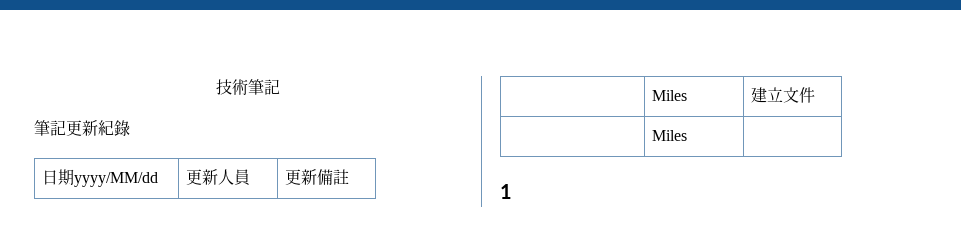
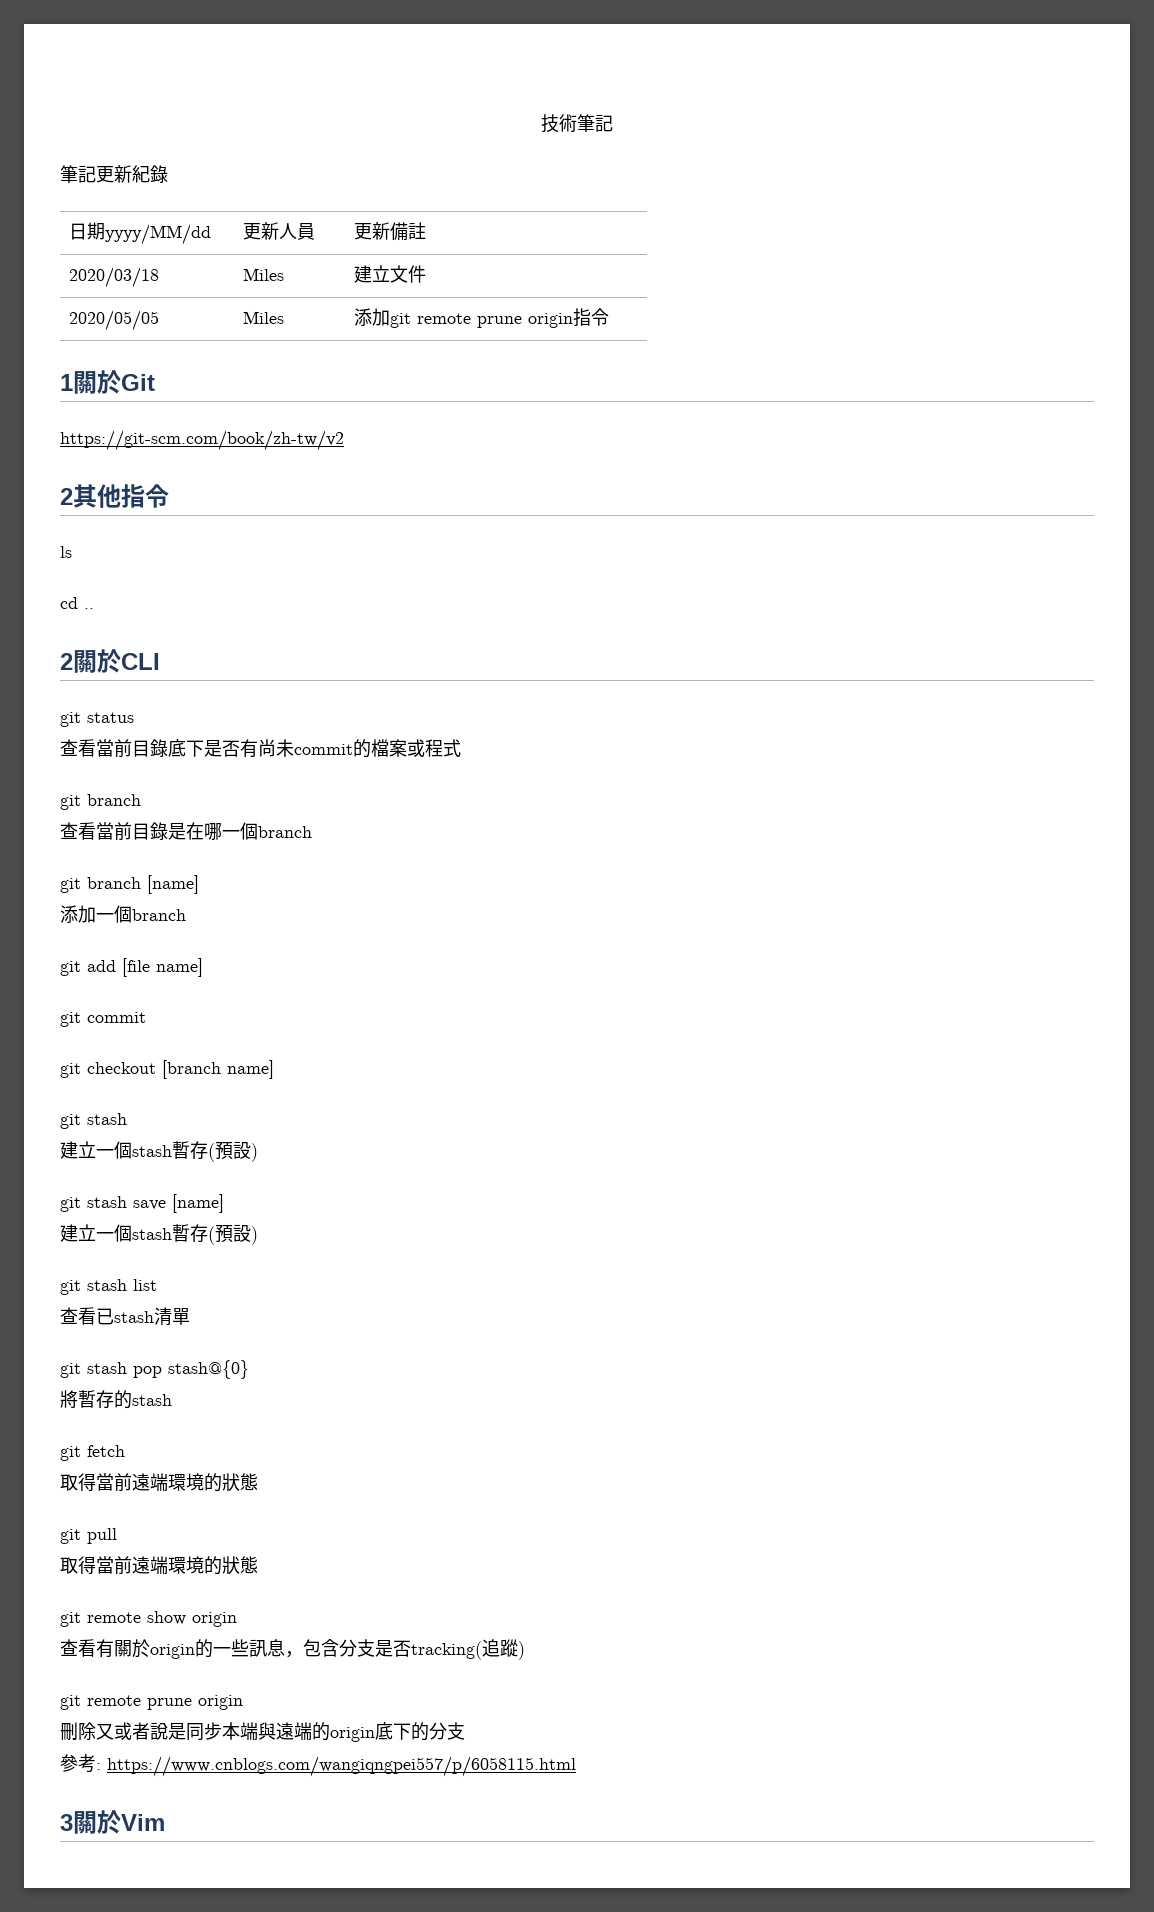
(350, 177) none -> [69,267,160,288] 2020/03/18
[652,130,688,141] [500,184,512,199] | Miles | // 1 -> [69,310,160,331] [243,311,285,324] [354,308,610,328] [60,370,155,394] [60,430,344,451] [60,484,169,508] [60,546,72,558] [60,597,94,609] [60,649,160,673] [60,712,134,727] [60,739,461,758] [60,794,141,810] [60,822,312,841] [60,875,199,894] [60,905,186,923] [60,958,203,977] [60,1012,146,1027] [60,1060,274,1079] [60,1113,127,1129] [60,1141,258,1162] [60,1194,224,1213] [60,1224,258,1245] [60,1279,157,1295] [60,1307,190,1326] [60,1360,249,1379] [60,1390,172,1409] [60,1445,125,1461] [60,1473,258,1492] [60,1528,117,1544] [60,1556,258,1575] [60,1611,237,1627] [60,1639,525,1660] [60,1695,243,1710] [60,1722,465,1742] [60,1754,576,1777] [60,1810,165,1834] 2020/05/05 | Miles | 添加git remote prune origin指令 // 1關於Git // https://git-scm.com/book/zh-tw/v2 // 2其他指令 // ls // cd .. // 2關於CLI // git status // 查看當前目錄底下是否有尚未commit的檔案或程式 // git branch // 查看當前目錄是在哪一個branch // git branch [name] // 添加一個branch // git add [file name] // git commit // git checkout [branch name] // git stash // 建立一個stash暫存(預設) // git stash save [name] // 建立一個stash暫存(預設) // git stash list // 查看已stash清單 // git stash pop stash@{0} // 將暫存的stash // git fetch // 取得當前遠端環境的狀態 // git pull // 取得當前遠端環境的狀態 // git remote show origin // 查看有關於origin的一些訊息，包含分支是否tracking(追蹤) // git remote prune origin // 刪除又或者說是同步本端與遠端的origin底下的分支 // 參考: https://www.cnblogs.com/wangiqngpei557/p/6058115.html // 3關於Vim

